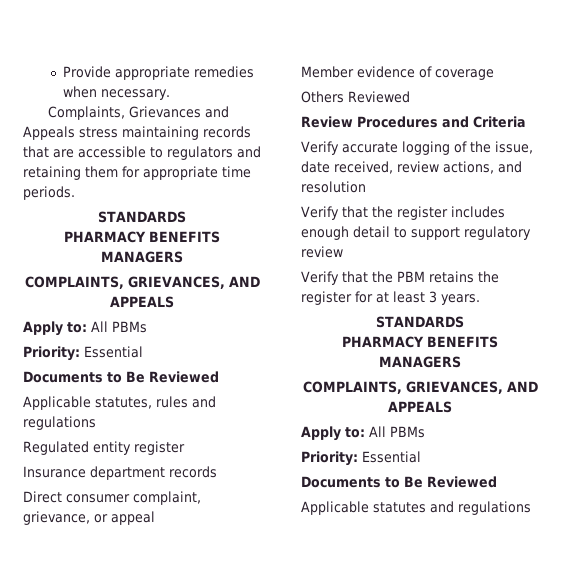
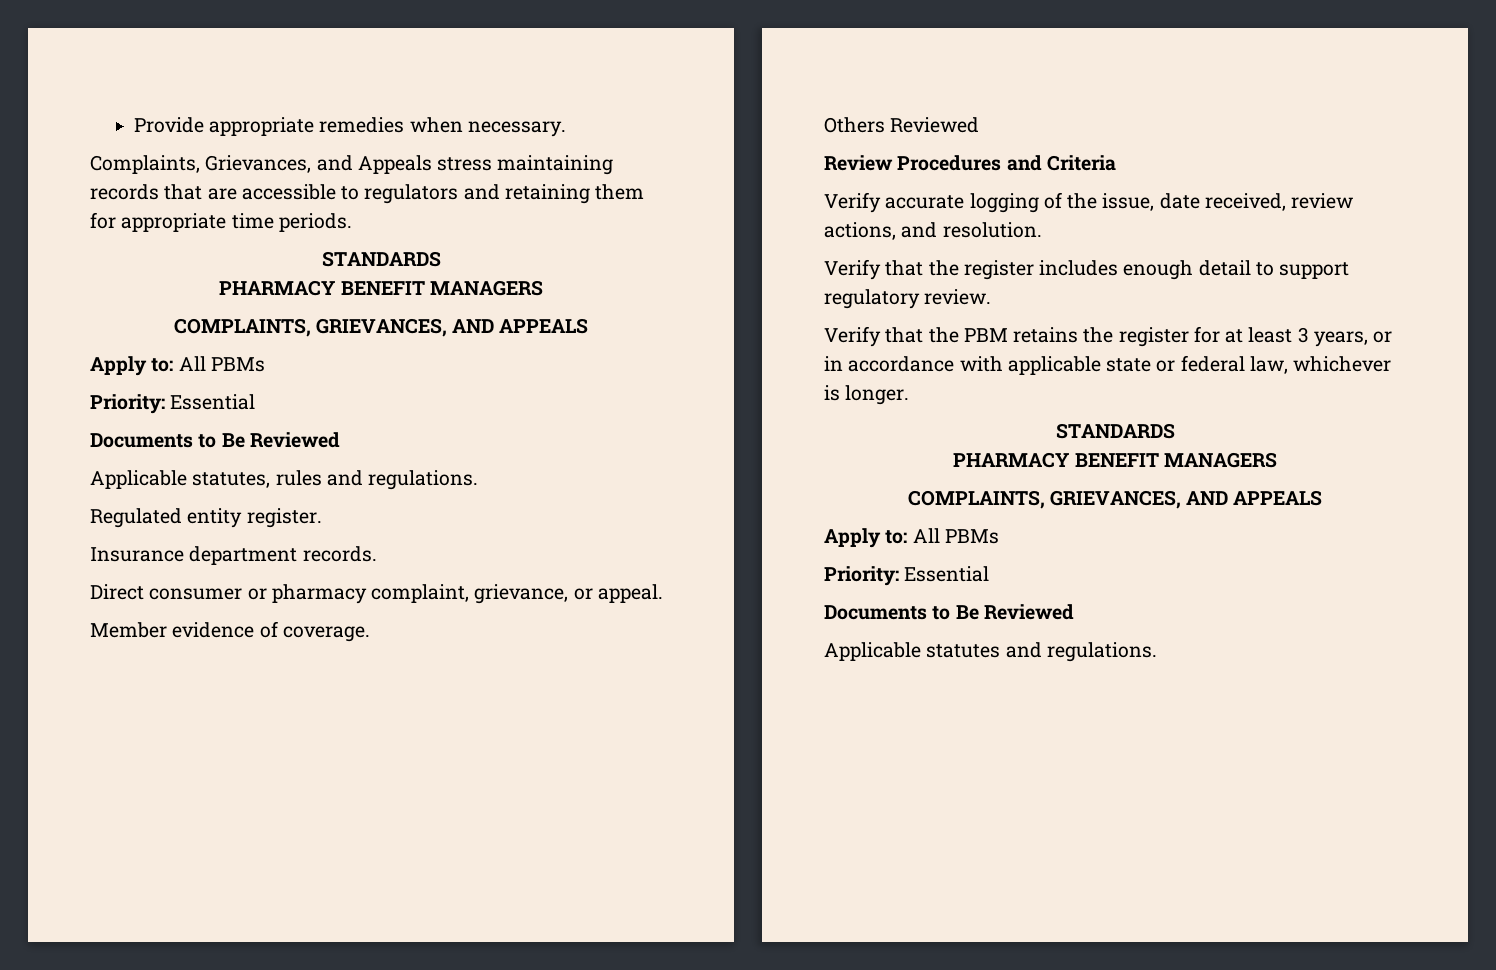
[129,106,202,118] Grievances -> [205,155,312,173] Grievances,
[149,231,220,243] BENEFITS -> [340,281,425,295] BENEFIT
[23,416,96,430] regulations -> [368,470,479,490] regulations.
[134,441,185,455] register -> [246,508,322,528] register.
[169,466,217,478] records -> [302,546,377,562] records.
(130, 498) none -> [247,584,367,604] or pharmacy
[111,511,155,525] appeal -> [597,584,663,603] appeal.
[435,69,494,80] coverage -> [282,626,370,642] coverage.
[301,181,366,193] resolution -> [942,222,1042,238] resolution.
[301,246,343,258] review -> [924,289,992,305] review.
[441,294,480,305] [376,316,465,328] [342,336,498,348] years. // STANDARDS // PHARMACY BENEFITS -> [1313,331,1393,347] [824,355,1392,375] [824,385,910,405] [1055,423,1175,439] [953,452,1159,468] years, or in accordance with applicable state or federal law, whichever is longer. // STANDARDS // PHARMACY BENEFIT
[458,501,531,515] regulations -> [1046,642,1157,662] regulations.

